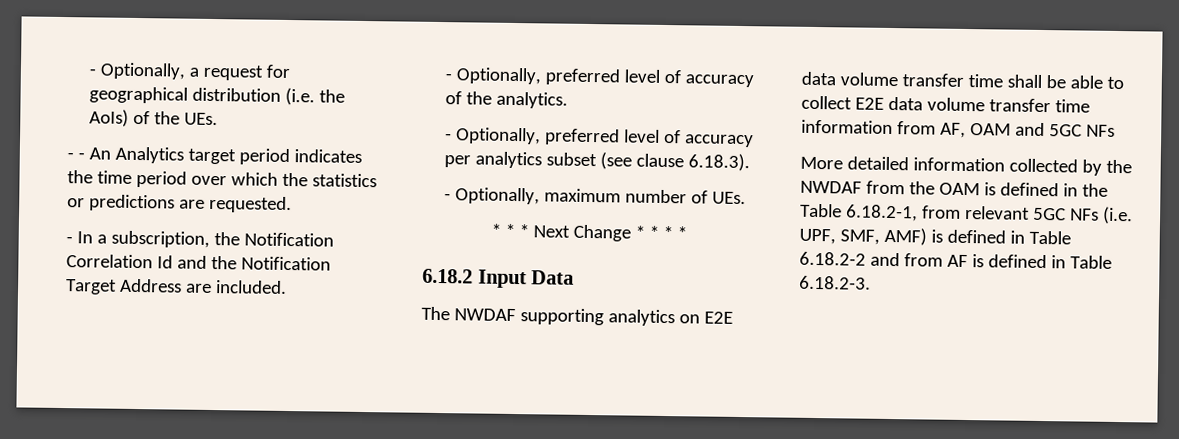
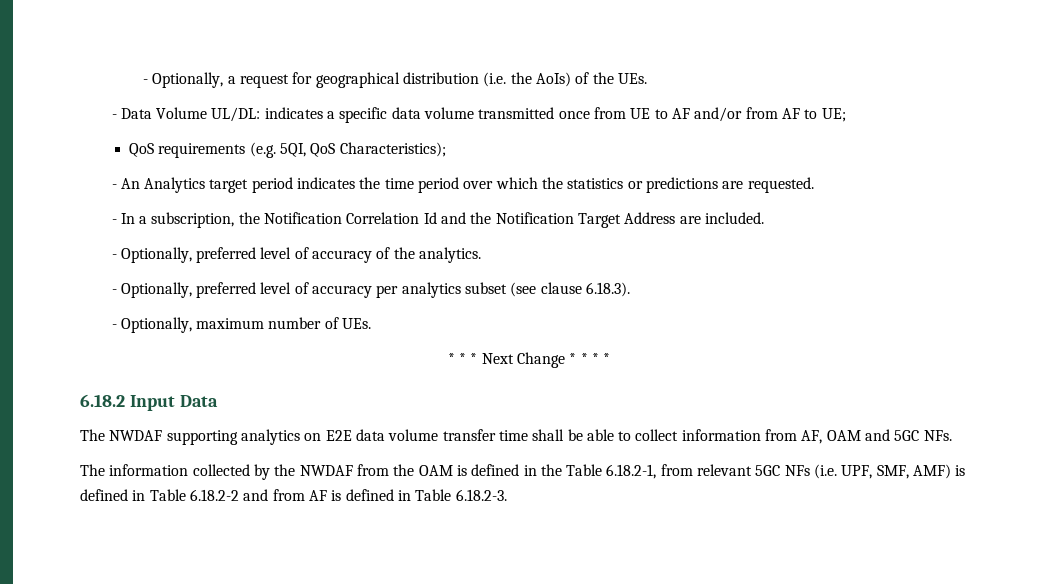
(75, 156) none -> [120,107,846,123] [129,142,446,158] Data Volume UL/DL: indicates a specific data volume transmitted once from UE to AF and/or from AF to UE; // QoS requirements (e.g. 5QI, QoS Characteristics); //
[854,96,1090,113] E2E data volume transfer time -> (679, 435) none
[1085,124,1115,137] [800,156,909,171] NFs // More detailed -> [923,430,952,441] [80,464,105,476] NFs. // The

